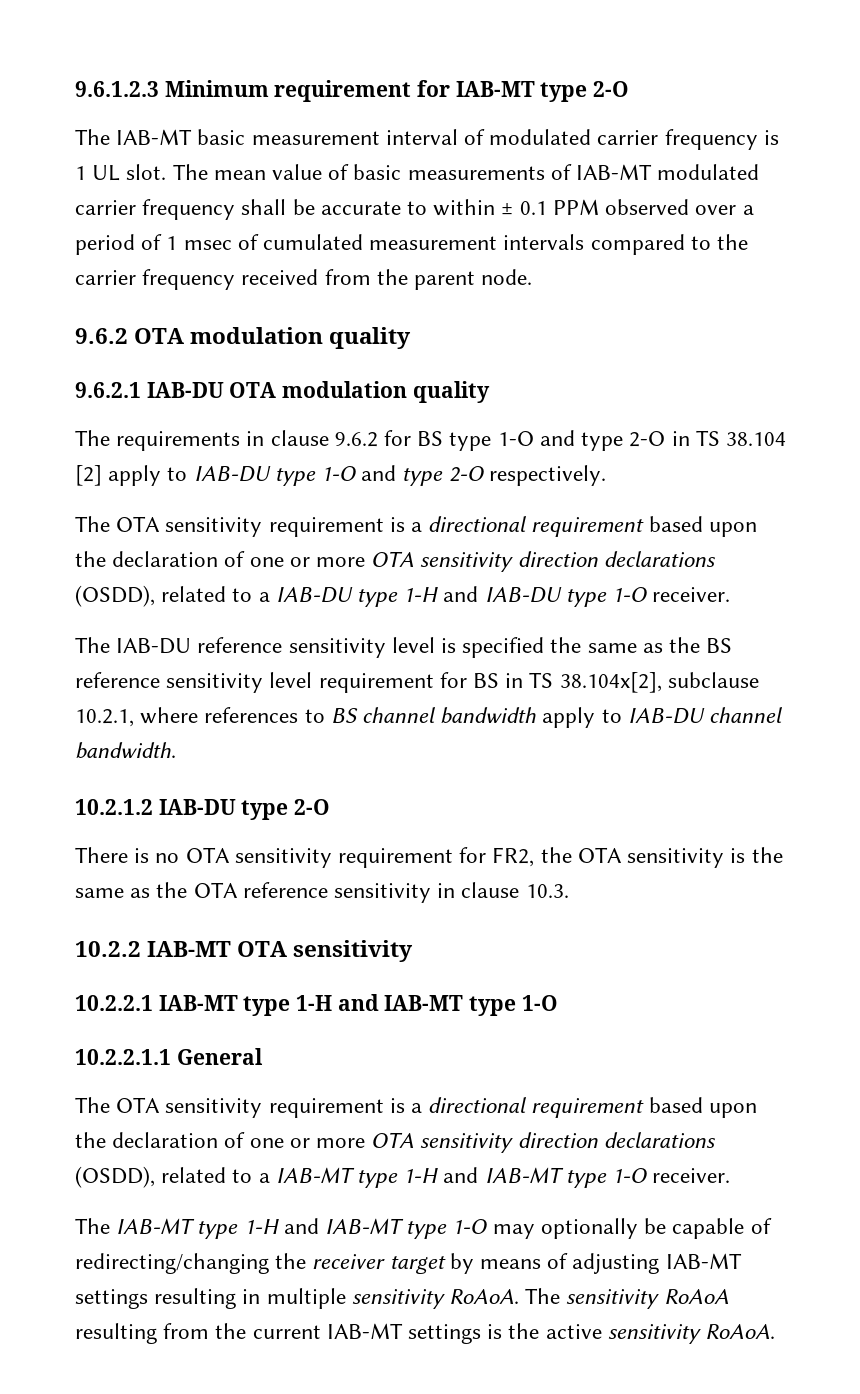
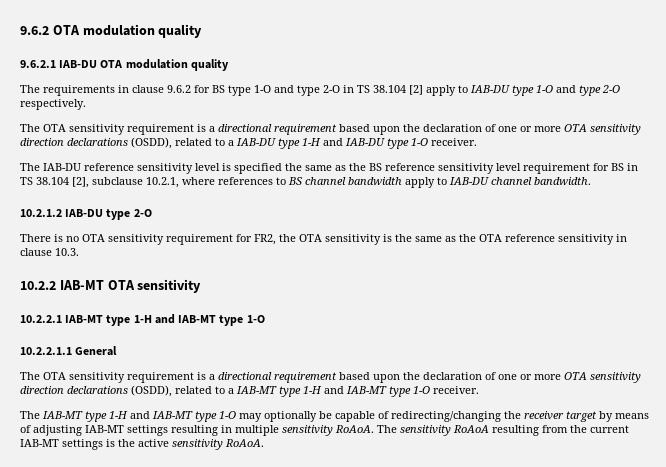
[75,80,630,102] [75,129,779,150] [75,164,760,181] [75,199,754,220] [75,234,749,255] [75,269,533,290] 9.6.1.2.3 Minimum requirement for IAB-MT type 2-O // The IAB-MT basic measurement interval of modulated carrier frequency is 1 UL slot. The mean value of basic measurements of IAB-MT modulated carrier frequency shall be accurate to within ± 0.1 PPM observed over a period of 1 msec of cumulated measurement intervals compared to the carrier frequency received from the parent node. // -> (20, 30) none
[559,672,662,693] 38.104x[2], -> [36,177,89,188] 38.104 [2],

